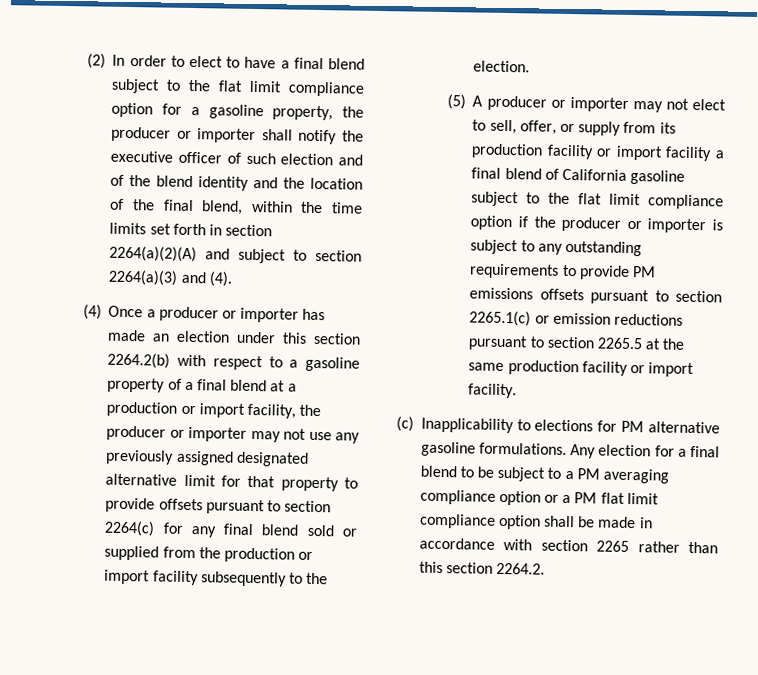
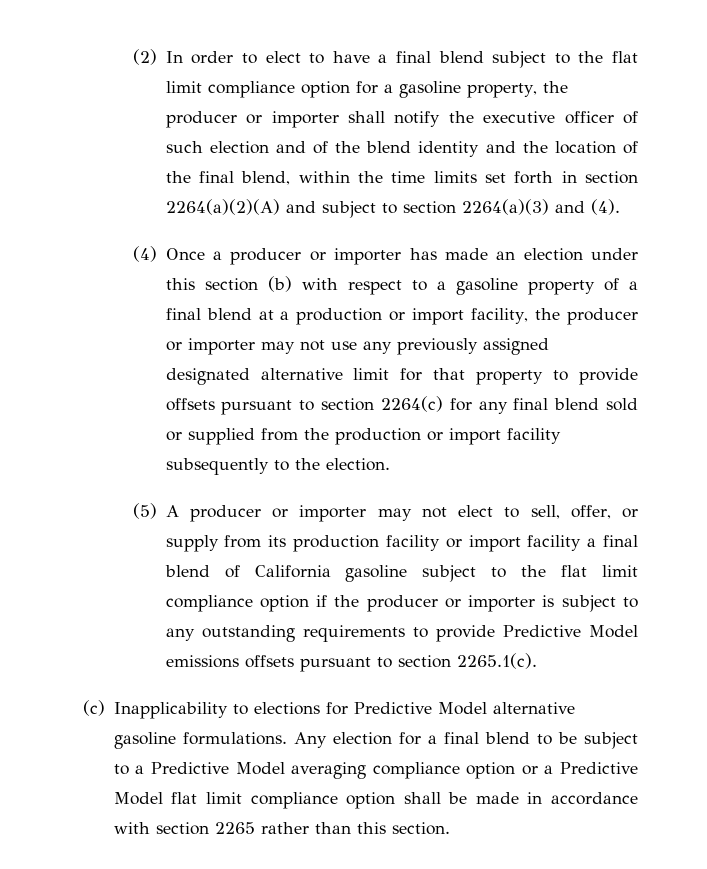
[107,352,171,369] 2264.2(b) -> [267,276,292,292] (b)
[631,266,656,278] PM -> [502,625,638,638] Predictive Model
[469,310,683,327] [468,335,686,351] [468,360,695,378] [468,383,518,399] 2265.1(c) or emission reductions pursuant to section 2265.5 at the same production facility or import facility. -> [456,653,537,669] 2265.1(c).
[621,420,645,433] PM -> [353,702,487,715] Predictive Model
[576,468,600,480] PM -> [150,762,285,775] Predictive Model
[574,492,598,504] PM -> [560,762,638,774] [113,792,163,805] Predictive Model
[445,562,546,575] section 2264.2. -> [391,822,450,835] section.

